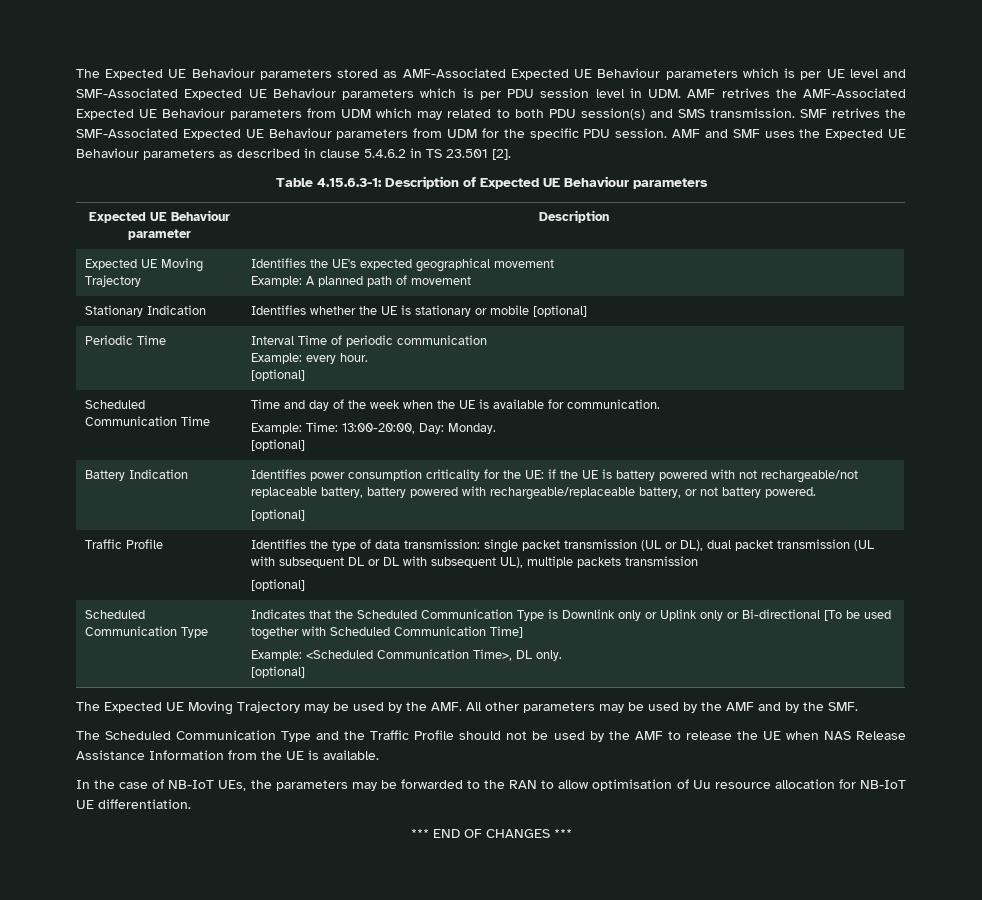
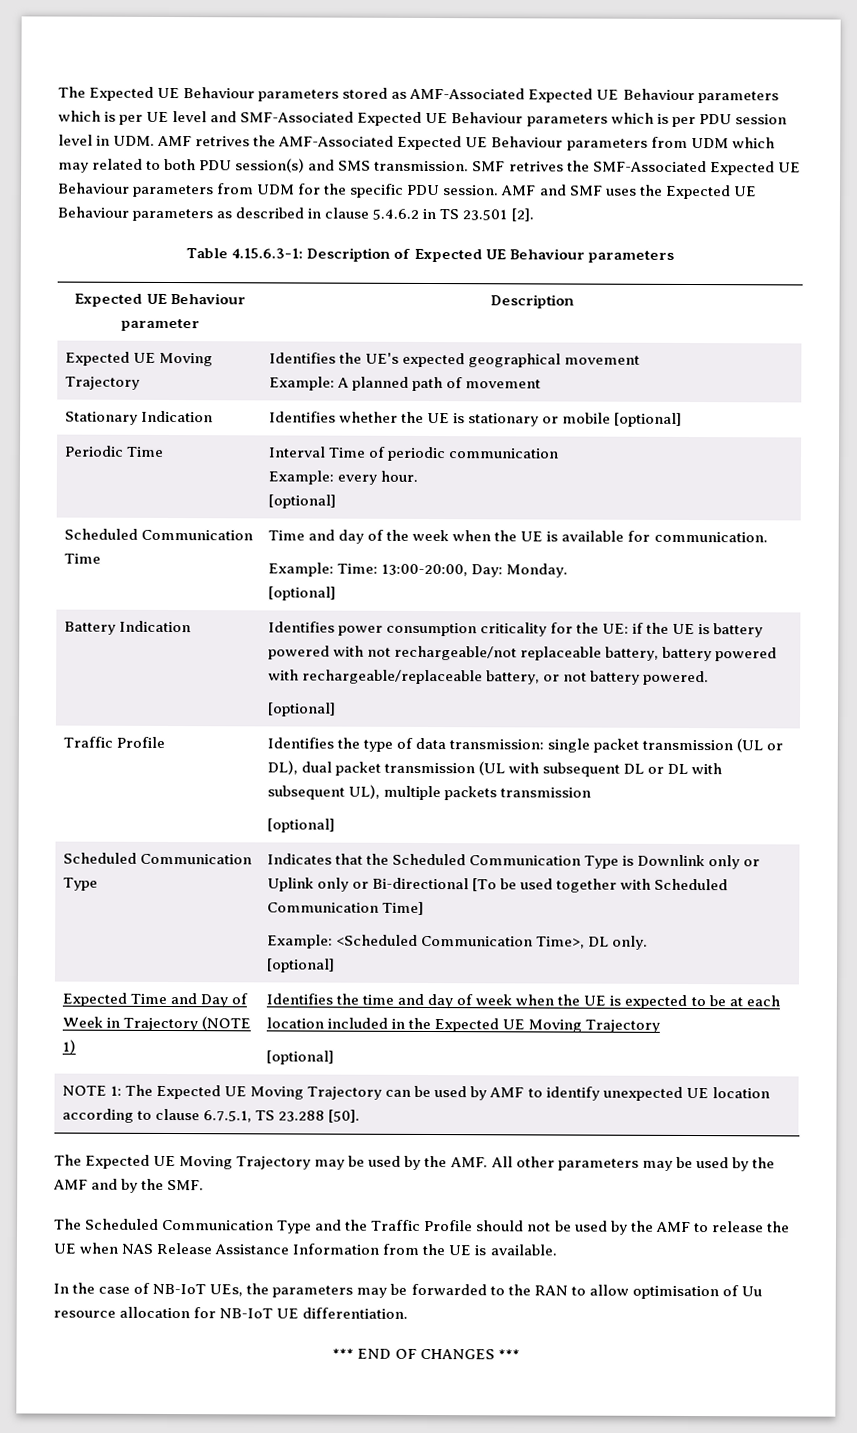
(305, 672) none -> [61,992,249,1008] [61,1016,252,1032] [61,1039,76,1054] [265,993,780,1009] [265,1017,661,1033] [265,1050,334,1065] [61,1084,770,1101] [61,1108,361,1123] // Expected Time and Day of Week in Trajectory (NOTE 1) | Identifies the time and day of week when the UE is expected to be at each location included in the Expected UE Moving Trajectory // [optional] // NOTE 1: The Expected UE Moving Trajectory can be used by AMF to identify unexpected UE location according to clause 6.7.5.1, TS 23.288 [50].

